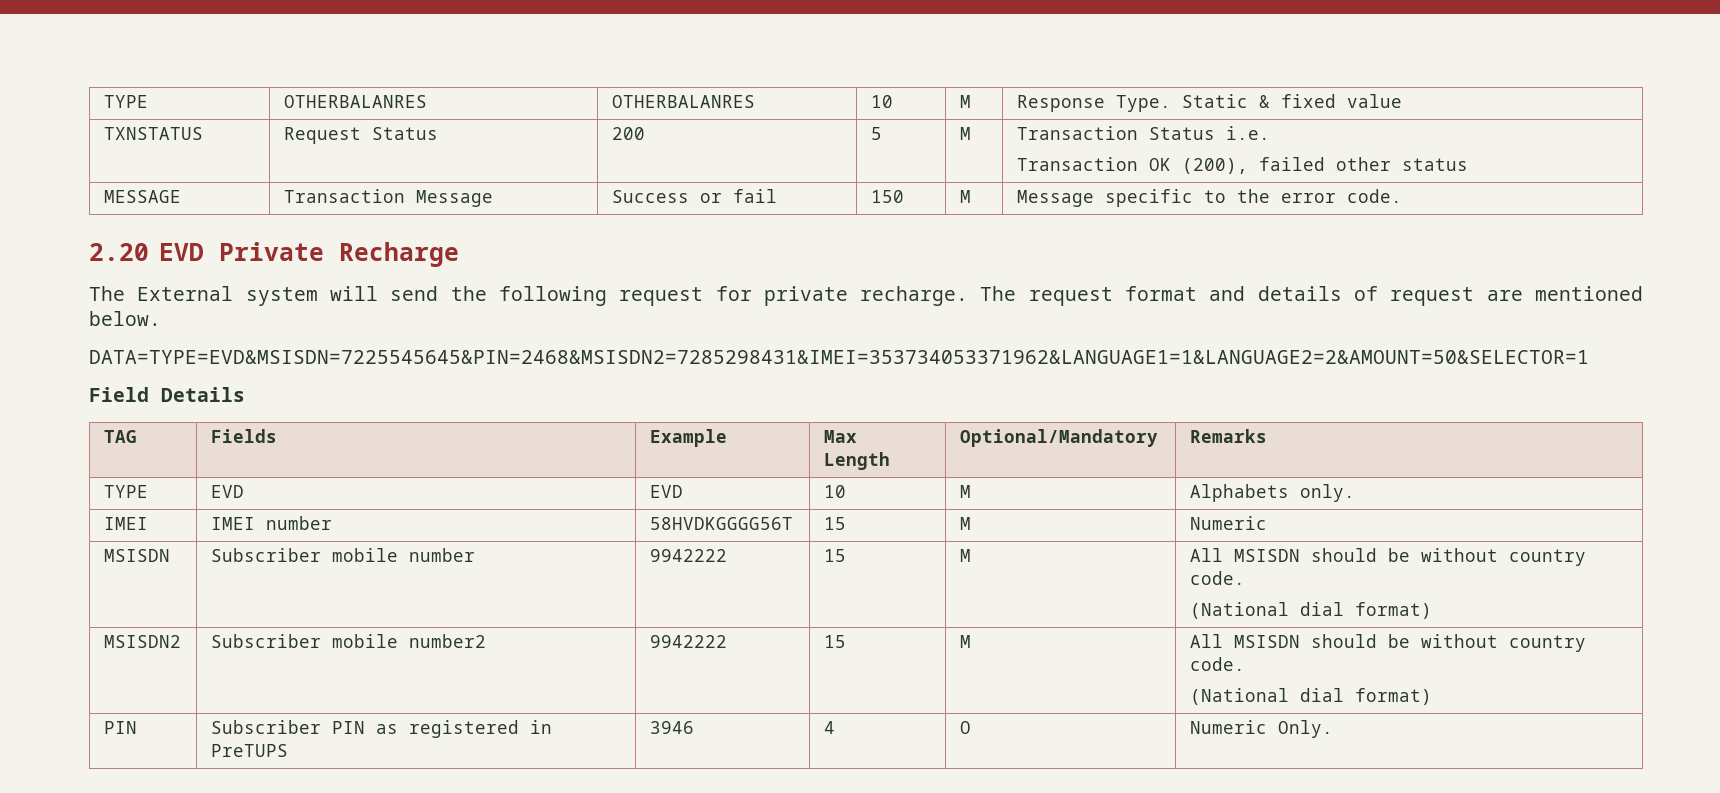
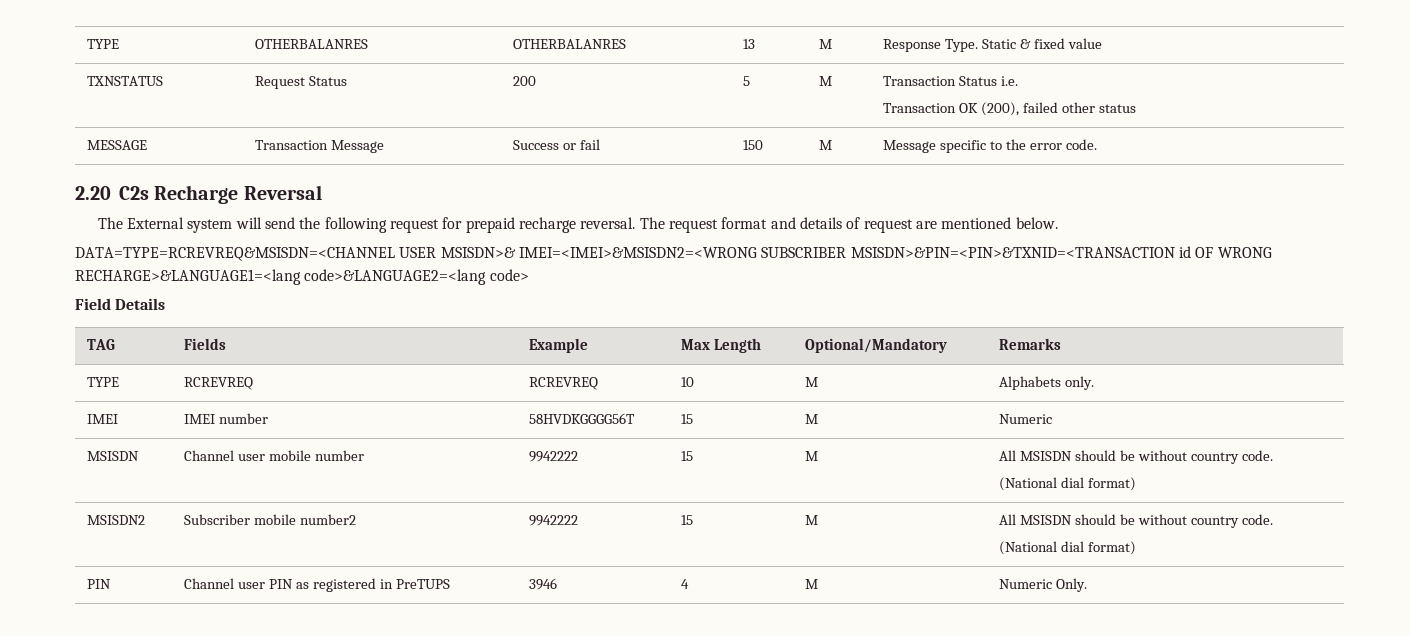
[870,95,893,108] 10 -> [743,39,756,49] 13
[158,242,324,261] EVD Private -> [119,186,149,200] C2s
(459, 254) none -> [243,185,322,200] Reversal
[763,286,969,306] private recharge. -> [465,217,636,233] prepaid recharge reversal.
[89,350,1589,364] DATA=TYPE=EVD&MSISDN=7225545645&PIN=2468&MSISDN2=7285298431&IMEI=353734053371962&LANGUAGE1=1&LANGUAGE2=2&AMOUNT=50&SELECTOR=1 -> [75,246,1272,261] [75,269,529,285] DATA=TYPE=RCREVREQ&MSISDN=<CHANNEL USER MSISDN>& IMEI=<IMEI>&MSISDN2=<WRONG SUBSCRIBER MSISDN>&PIN=<PIN>&TXNID=<TRANSACTION id OF WRONG RECHARGE>&LANGUAGE1=<lang code>&LANGUAGE2=<lang code>
[210,485,244,498] [649,485,683,498] EVD | EVD -> [184,377,254,390] [529,377,599,390] RCREVREQ | RCREVREQ
[210,548,321,562] Subscriber -> [184,450,266,461] Channel user
[210,720,321,734] Subscriber -> [184,578,266,589] Channel user
[959,721,971,734] O -> [805,579,819,589] M

